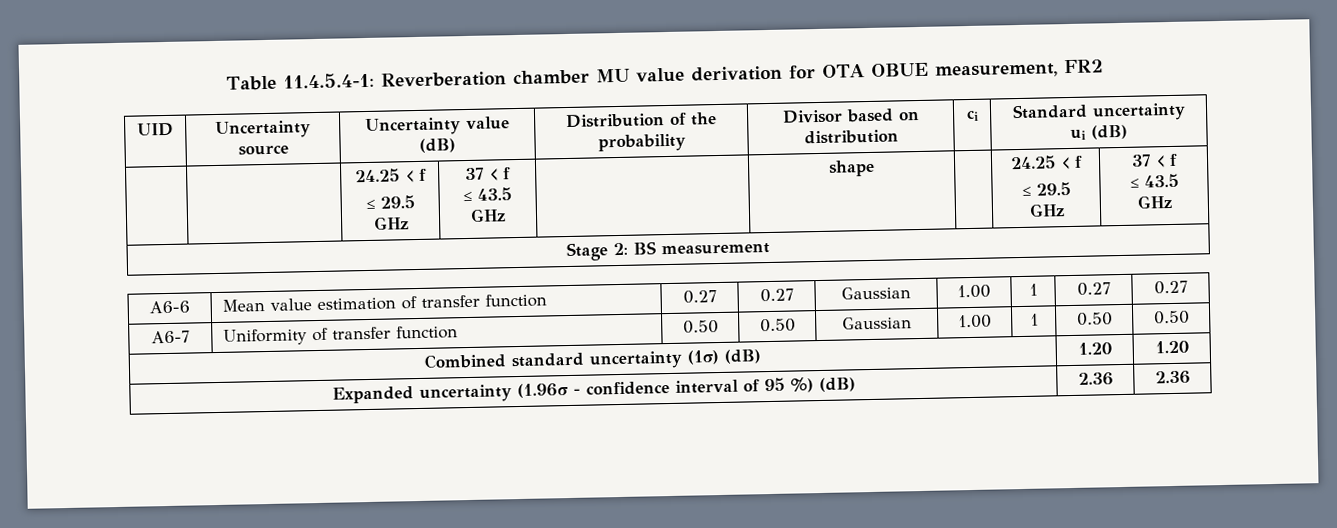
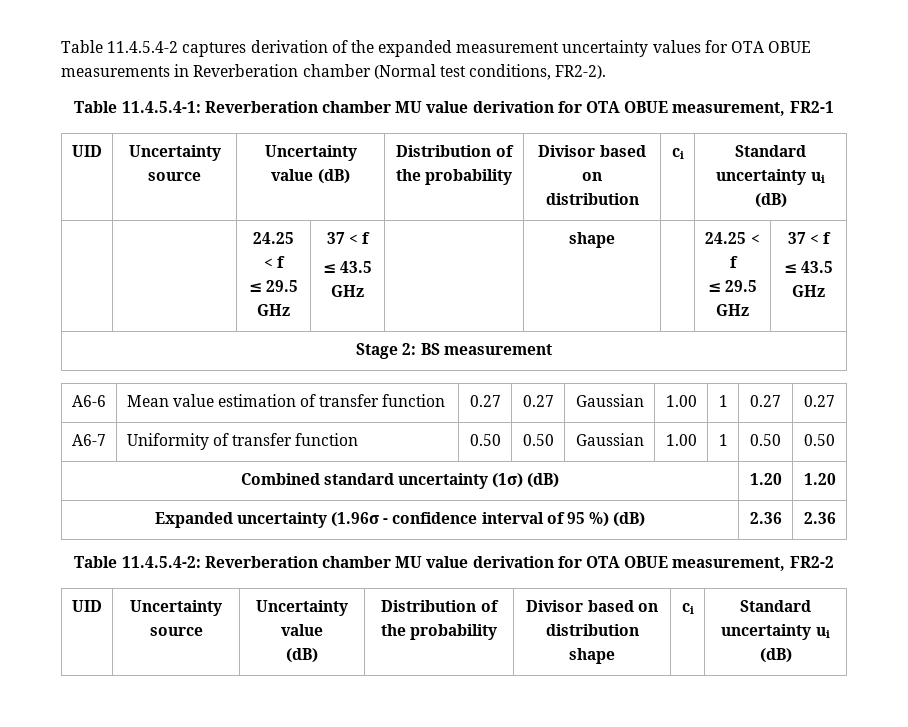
[225,75,277,91] Table -> [61,40,812,57] [61,64,607,80] [74,101,118,113] Table 11.4.5.4-2 captures derivation of the expanded measurement uncertainty values for OTA OBUE measurements in Reverberation chamber (Normal test conditions, FR2-2). // Table
[1064,59,1105,74] FR2 -> [789,101,834,113] FR2-1
(1191, 377) none -> [74,556,834,571] [72,600,102,612] [130,600,222,616] [149,627,203,636] [256,600,348,616] [281,624,323,636] [286,648,318,663] [381,600,499,612] [380,624,498,640] [526,600,658,612] [545,624,639,636] [569,648,615,664] [681,603,694,614] [740,600,811,612] [721,624,830,640] [759,648,792,663] // Table 11.4.5.4-2: Reverberation chamber MU value derivation for OTA OBUE measurement, FR2-2 // UID | Uncertainty source | Uncertainty value // (dB) | Distribution of the probability | Divisor based on distribution shape | ci | Standard uncertainty ui (dB)

